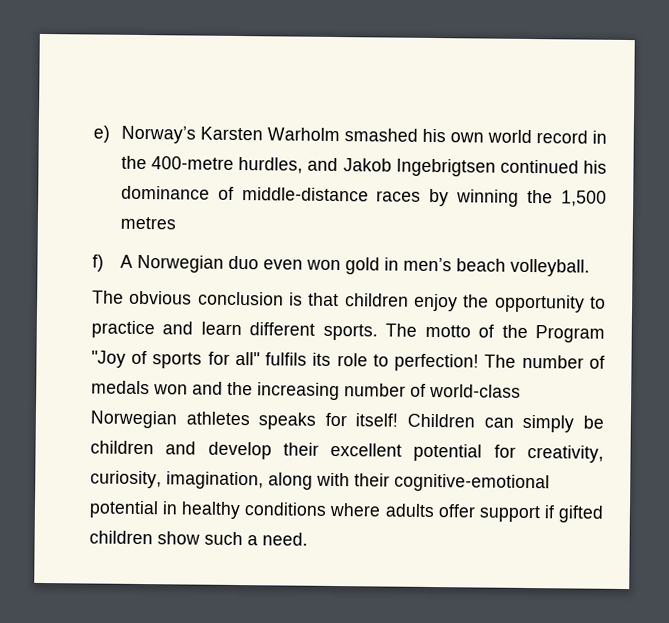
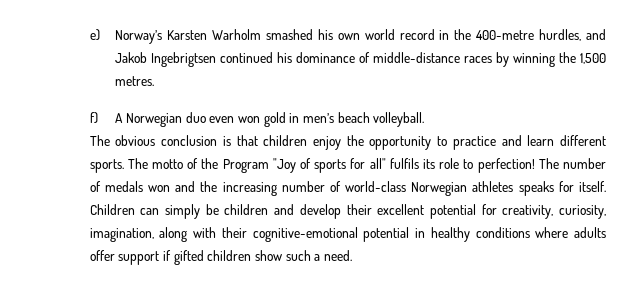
[119,216,176,230] metres -> [115,76,155,86] metres.
[355,413,399,427] itself! -> [579,181,607,192] itself.

